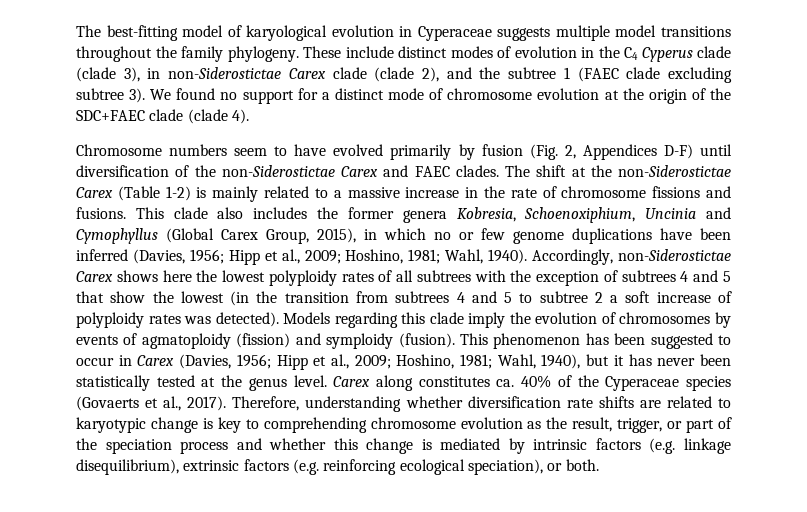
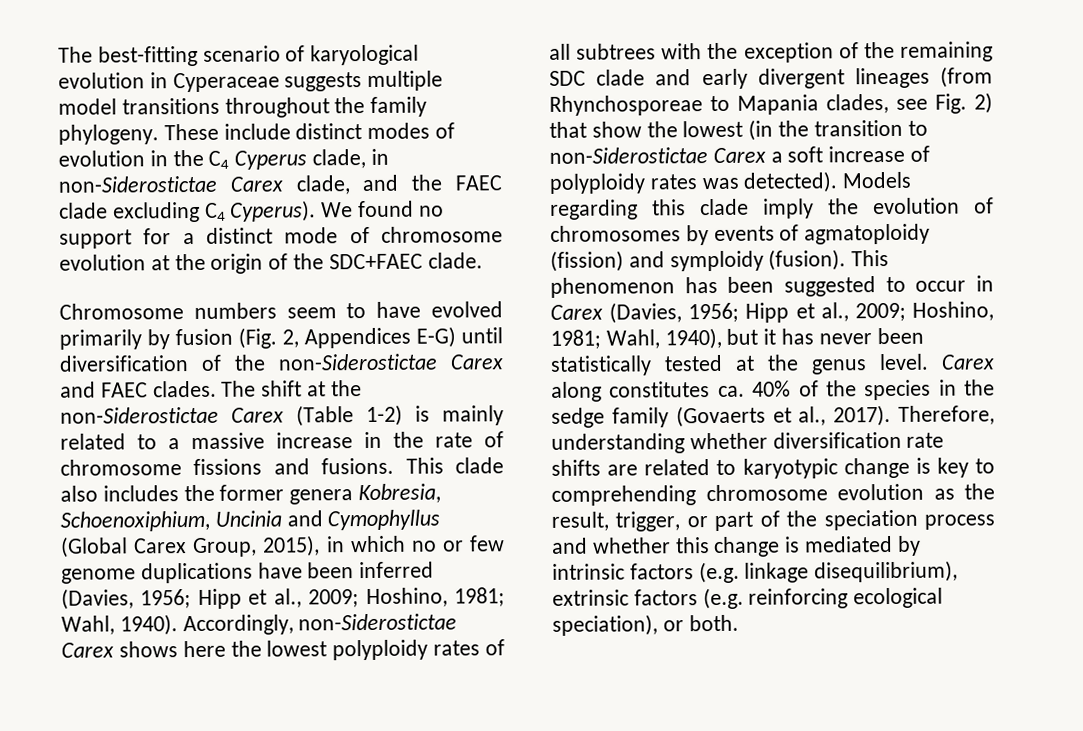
[182,25,224,37] model -> [202,45,281,62] scenario
[697,46,731,58] [76,67,732,83] [76,88,146,103] clade (clade 3), in non-Siderostictae Carex clade (clade 2), and the subtree 1 (FAEC clade excluding subtree 3). -> [312,148,389,169] [58,174,503,195] [59,200,317,223] clade, in non-Siderostictae Carex clade, and the FAEC clade excluding C4 Cyperus).
[149,109,249,124] clade (clade 4). -> [427,252,483,269] clade.
[663,144,693,159] D-F) -> [416,326,456,348] E-G)
[621,270,731,282] subtrees 4 and 5 -> [863,41,993,62] [549,66,993,90] [549,92,993,116] the remaining SDC clade and early divergent lineages (from Rhynchosporeae to Mapania clades, see Fig. 2)
[355,291,603,303] from subtrees 4 and 5 to subtree 2 -> [907,120,928,136] [549,147,766,164] to non-Siderostictae Carex
[605,376,731,391] Cyperaceae species -> [864,379,995,401] [551,407,669,428] species in the sedge family

